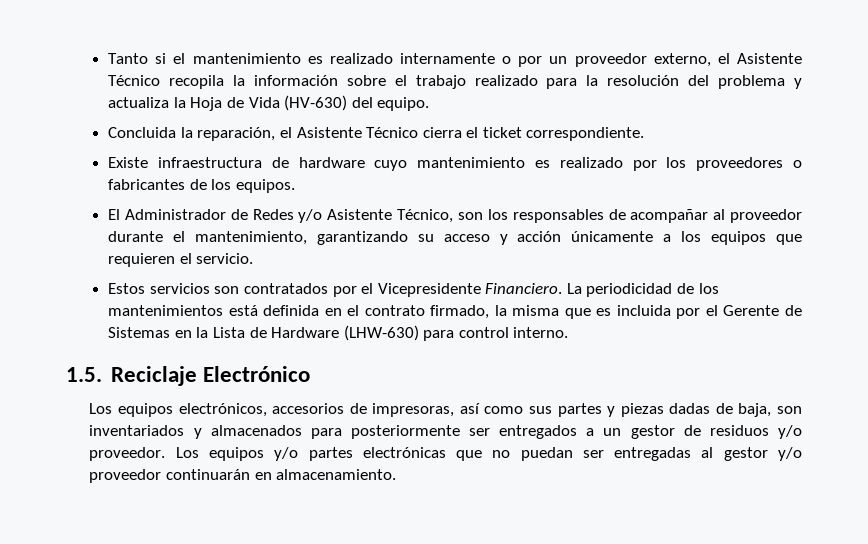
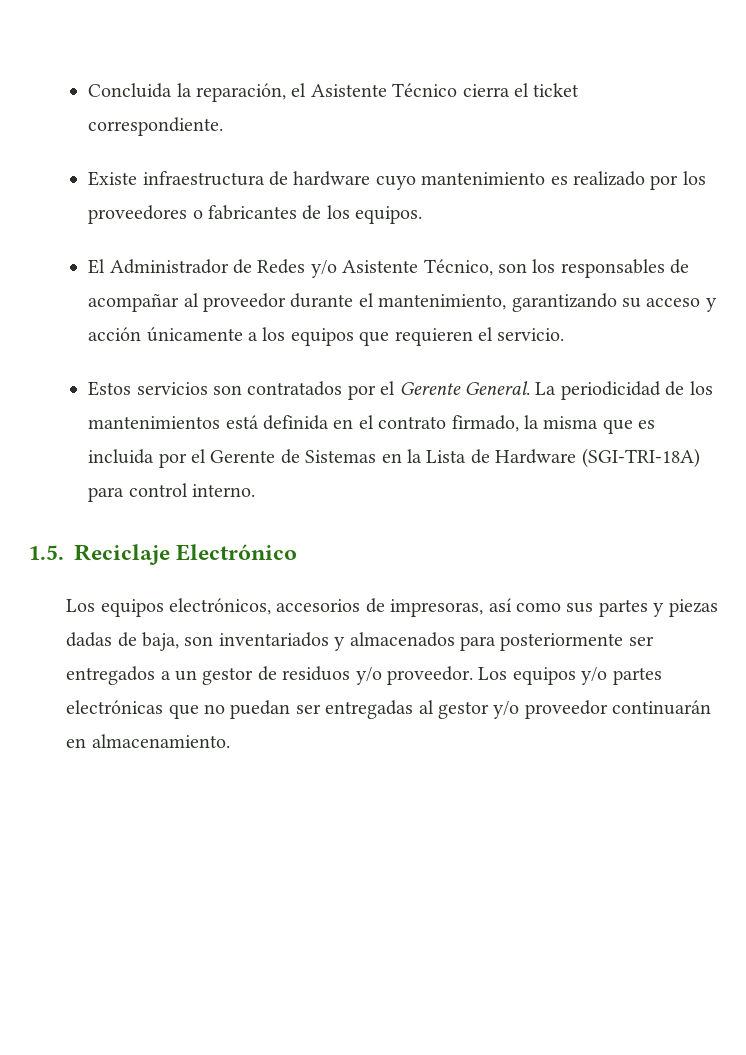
[108,53,802,67] [108,75,802,89] [108,95,430,111] Tanto si el mantenimiento es realizado internamente o por un proveedor externo, el Asistente Técnico recopila la información sobre el trabajo realizado para la resolución del problema y actualiza la Hoja de Vida (HV-630) del equipo. // -> (88, 90) none
[377,283,563,297] Vicepresidente Financiero. -> [399,381,531,395] Gerente General.
[343,325,419,341] (LHW-630) -> [581,448,700,468] (SGI-TRI-18A)

